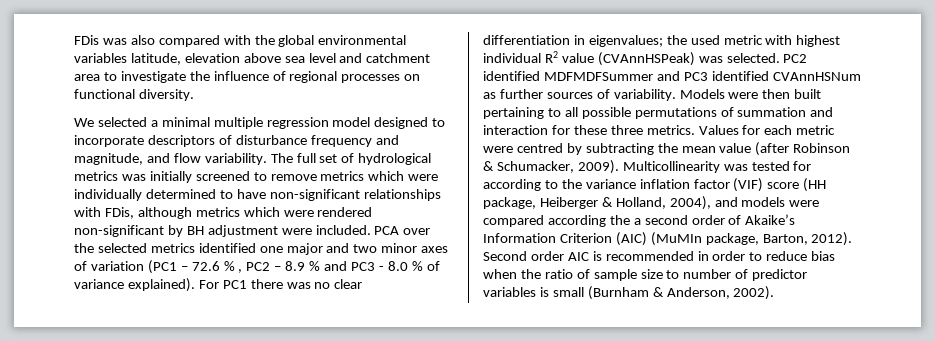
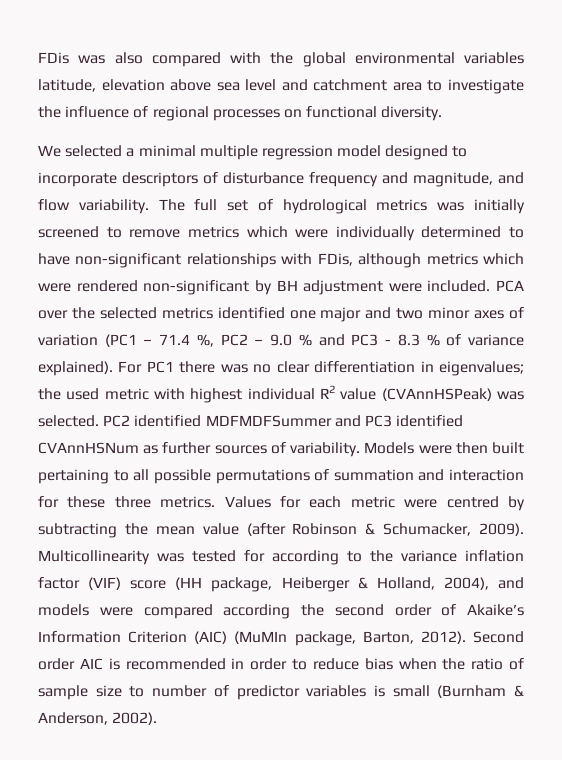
[191,261,243,273] 72.6 % , -> [159,334,214,347] 71.4 %,
[285,261,306,271] 8.9 -> [270,334,293,346] 9.0
[387,261,408,271] 8.0 -> [397,334,420,346] 8.3
[633,218,641,225] a -> (324, 610) none

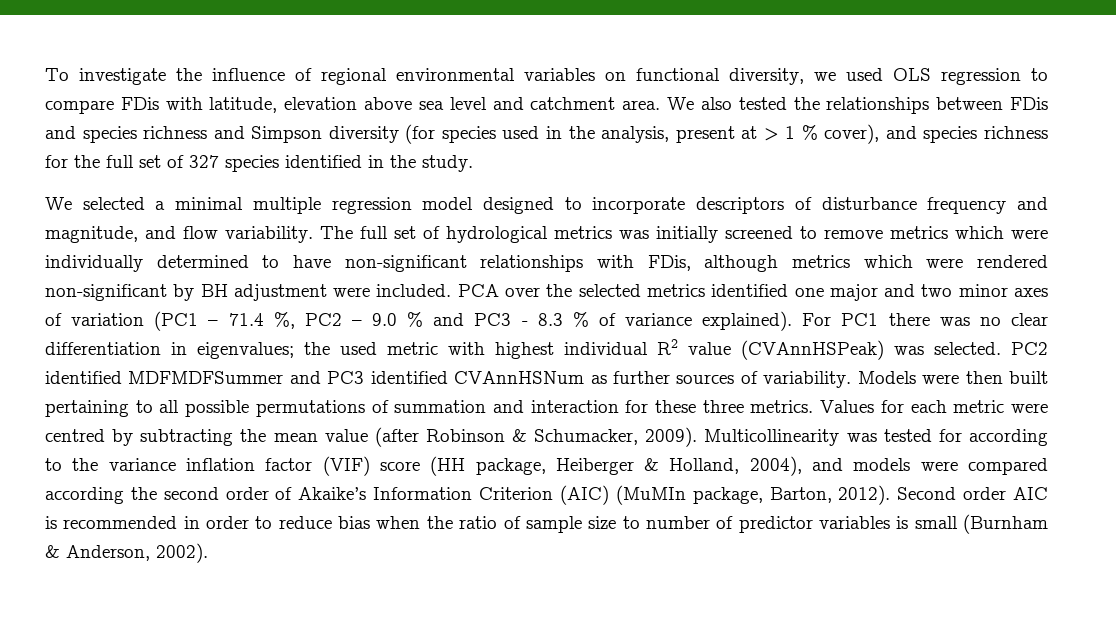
[38,52,524,67] FDis was also compared with the global environmental variables -> [45,68,1048,85] [45,97,203,114] To investigate the influence of regional environmental variables on functional diversity, we used OLS regression to compare FDis with
[392,79,524,94] [38,106,443,121] area to investigate the influence of regional processes on functional diversity. -> [622,97,1049,114] [45,124,1048,144] [45,155,473,172] area. We also tested the relationships between FDis and species richness and Simpson diversity (for species used in the analysis, present at > 1 % cover), and species richness for the full set of 327 species identified in the study.

